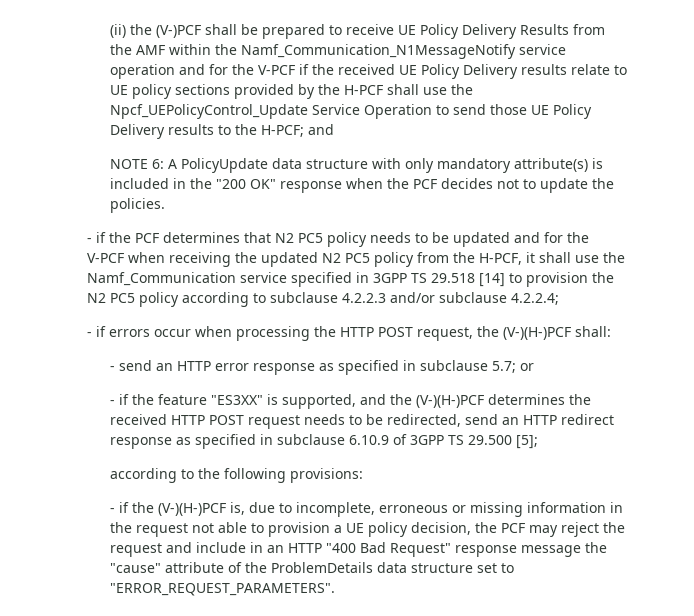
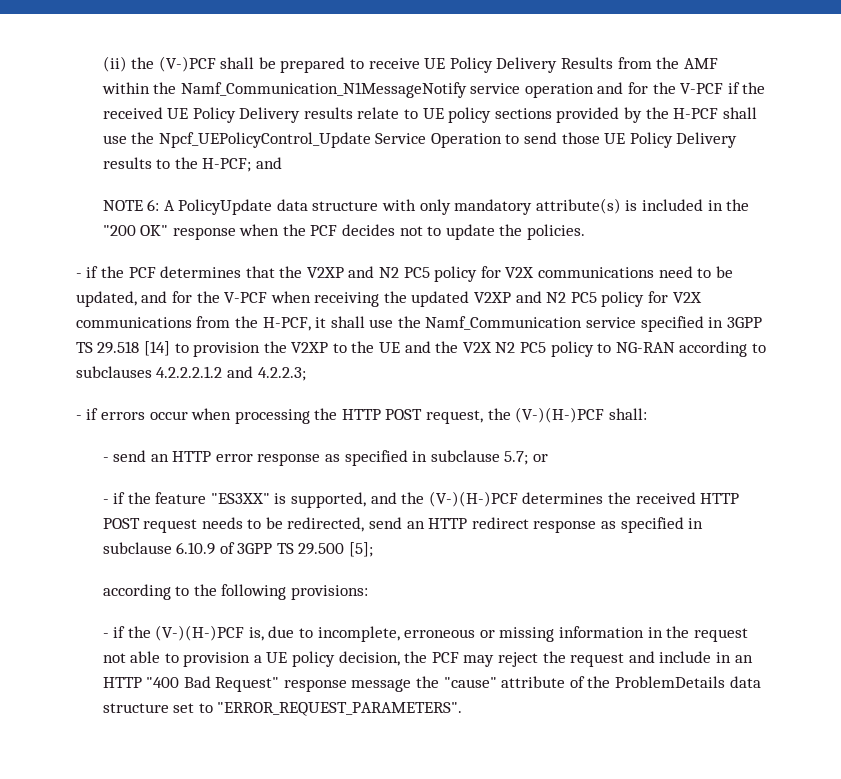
[275,232,511,247] N2 PC5 policy needs to be updated -> [279,266,733,282] [75,291,137,307] the V2XP and N2 PC5 policy for V2X communications need to be updated,
[322,252,415,267] N2 PC5 policy -> [474,291,702,307] [75,317,192,328] V2XP and N2 PC5 policy for V2X communications
[87,292,560,307] N2 PC5 policy according to subclause 4.2.2.3 and/or subclause 4.2.2.4; -> [291,341,766,357] [75,366,306,381] V2XP to the UE and the V2X N2 PC5 policy to NG-RAN according to subclauses 4.2.2.2.1.2 and 4.2.2.3;

